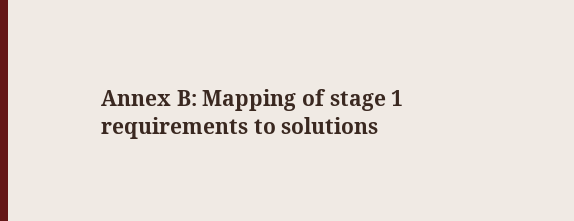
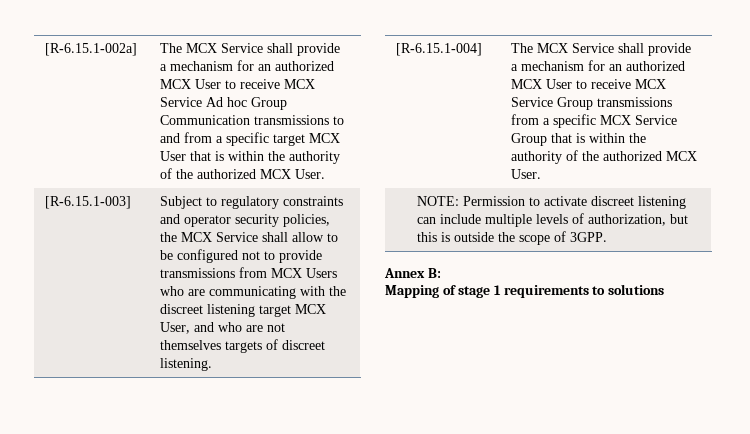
(101, 98) none -> [45,43,138,56] [160,43,341,56] [160,60,335,71] [160,79,316,89] [160,97,288,110] [160,115,345,125] [160,132,341,146] [160,151,341,164] [160,168,326,179] [45,196,132,209] [160,196,344,209] [160,214,331,227] [160,232,339,242] [160,249,323,263] [160,267,338,278] [160,286,347,299] [160,304,327,317] [160,322,286,334] [160,339,326,353] [160,358,213,371] [396,43,483,56] [511,43,692,56] [511,60,686,71] [511,79,667,89] [511,97,673,110] [511,114,678,128] [511,133,647,146] [511,150,698,164] [511,169,542,179] [416,196,686,209] [416,213,688,227] [416,231,607,245] [R-6.15.1-002a] | The MCX Service shall provide a mechanism for an authorized MCX User to receive MCX Service Ad hoc Group Communication transmissions to and from a specific target MCX User that is within the authority of the authorized MCX User. // [R-6.15.1-003] | Subject to regulatory constraints and operator security policies, the MCX Service shall allow to be configured not to provide transmissions from MCX Users who are communicating with the discreet listening target MCX User, and who are not themselves targets of discreet listening. // [R-6.15.1-004] | The MCX Service shall provide a mechanism for an authorized MCX User to receive MCX Service Group transmissions from a specific MCX Service Group that is within the authority of the authorized MCX User. // NOTE: Permission to activate discreet listening can include multiple levels of authorization, but this is outside the scope of 3GPP. //
(197, 98) none -> (441, 273) //

